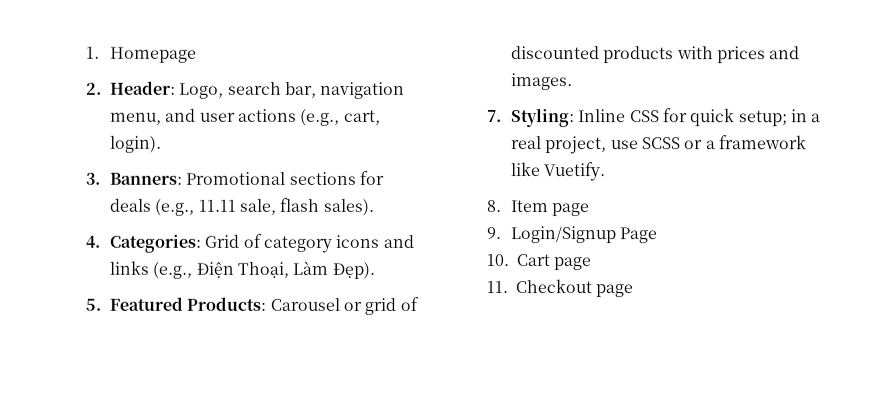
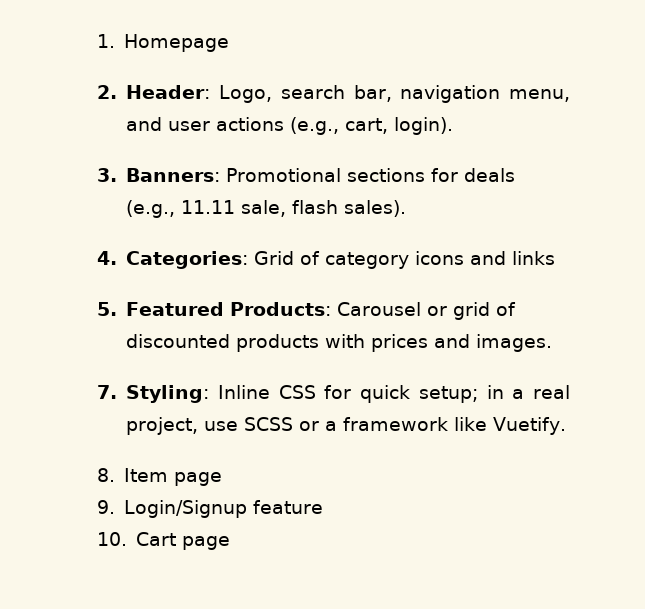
[152,260,375,279] (e.g., Điện Thoại, Làm Đẹp). -> (556, 258) none
[619,227,658,244] Page -> [253,500,324,514] feature
[486,279,634,298] // 11. Checkout page -> (231, 543) none

